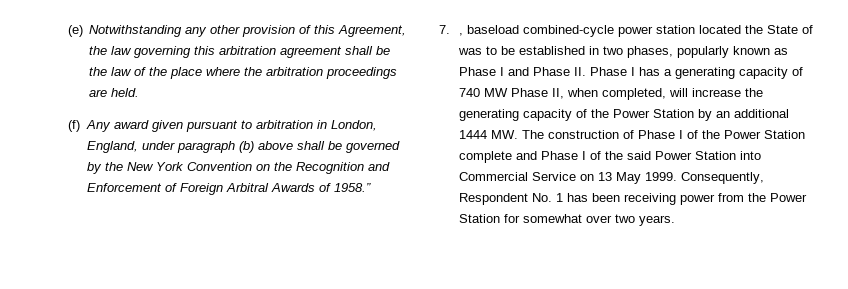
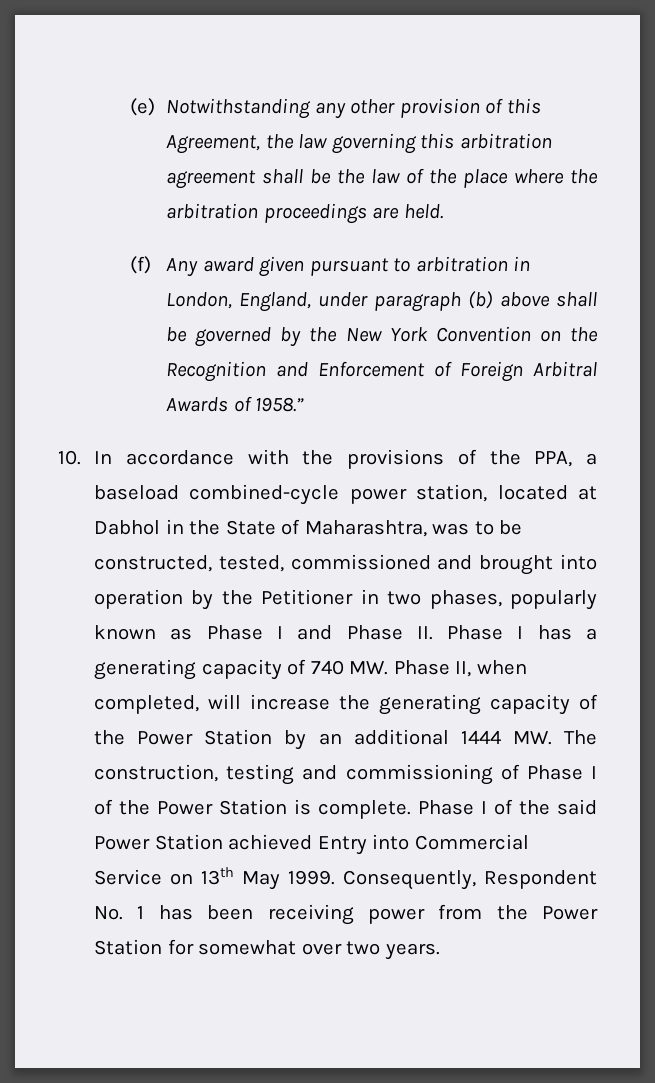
[439,25,741,37] 7. , baseload combined-cycle power station located -> [58,449,597,469] [94,484,597,505] [94,519,184,535] 10. In accordance with the provisions of the PPA, a baseload combined-cycle power station, located at Dabhol in
(813, 29) none -> [304,520,427,537] Maharashtra,
[518,46,585,55] established -> [94,554,598,575] [94,589,354,610] constructed, tested, commissioned and brought into operation by the Petitioner
[483,88,508,97] MW -> [349,661,389,675] MW.
[547,130,619,139] construction -> [94,764,493,785] construction, testing and commissioning
[458,151,537,163] complete and -> [294,799,412,819] is complete.
(736, 155) none -> [228,834,367,855] achieved Entry
[597,172,612,181] 13 -> [201,867,235,885] 13th

